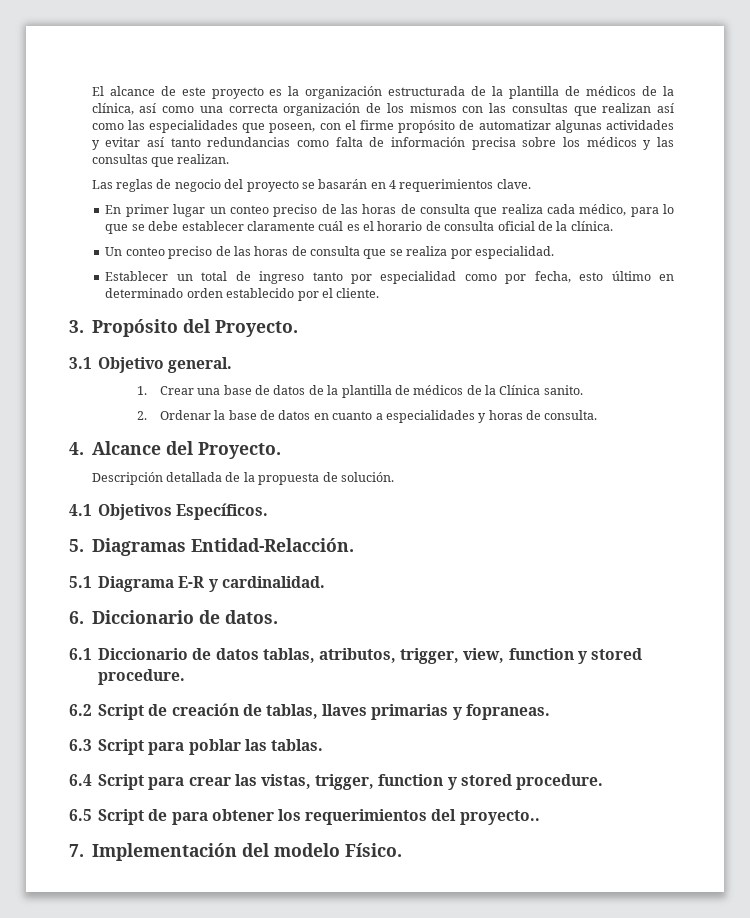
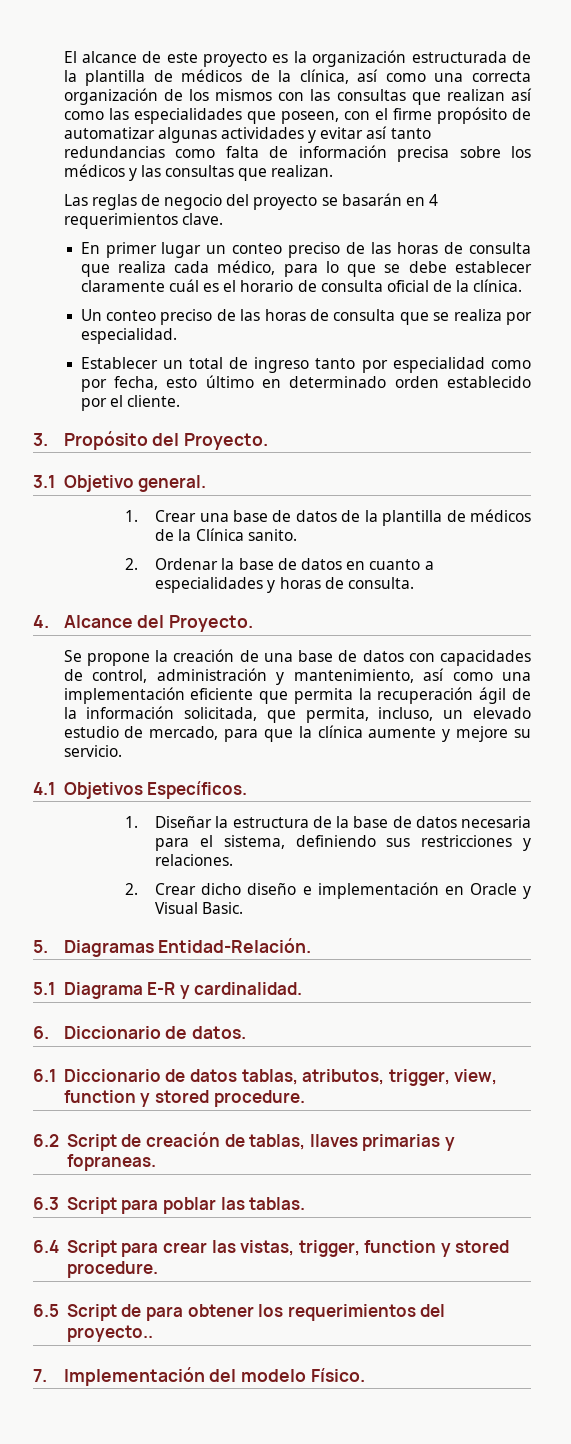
[91,472,394,485] [69,503,269,520] [69,538,354,556] Descripción detallada de la propuesta de solución. // 4.1 Objetivos Específicos. // 5. Diagramas Entidad-Relacción. -> [63,649,531,666] [63,668,531,685] [63,687,531,704] [63,706,531,723] [63,725,531,742] [63,745,122,757] [33,781,248,799] [124,816,531,828] [155,835,531,851] [155,854,234,866] [124,882,531,899] [155,902,244,914] [33,938,312,957] Se propone la creación de una base de datos con capacidades de control, administración y mantenimiento, así como una implementación eficiente que permita la recuperación ágil de la información solicitada, que permita, incluso, un elevado estudio de mercado, para que la clínica aumente y mejore su servicio. // 4.1 Objetivos Específicos. // 1. Diseñar la estructura de la base de datos necesaria para el sistema, definiendo sus restricciones y relaciones. // 2. Crear dicho diseño e implementación en Oracle y Visual Basic. // 5. Diagramas Entidad-Relación.

